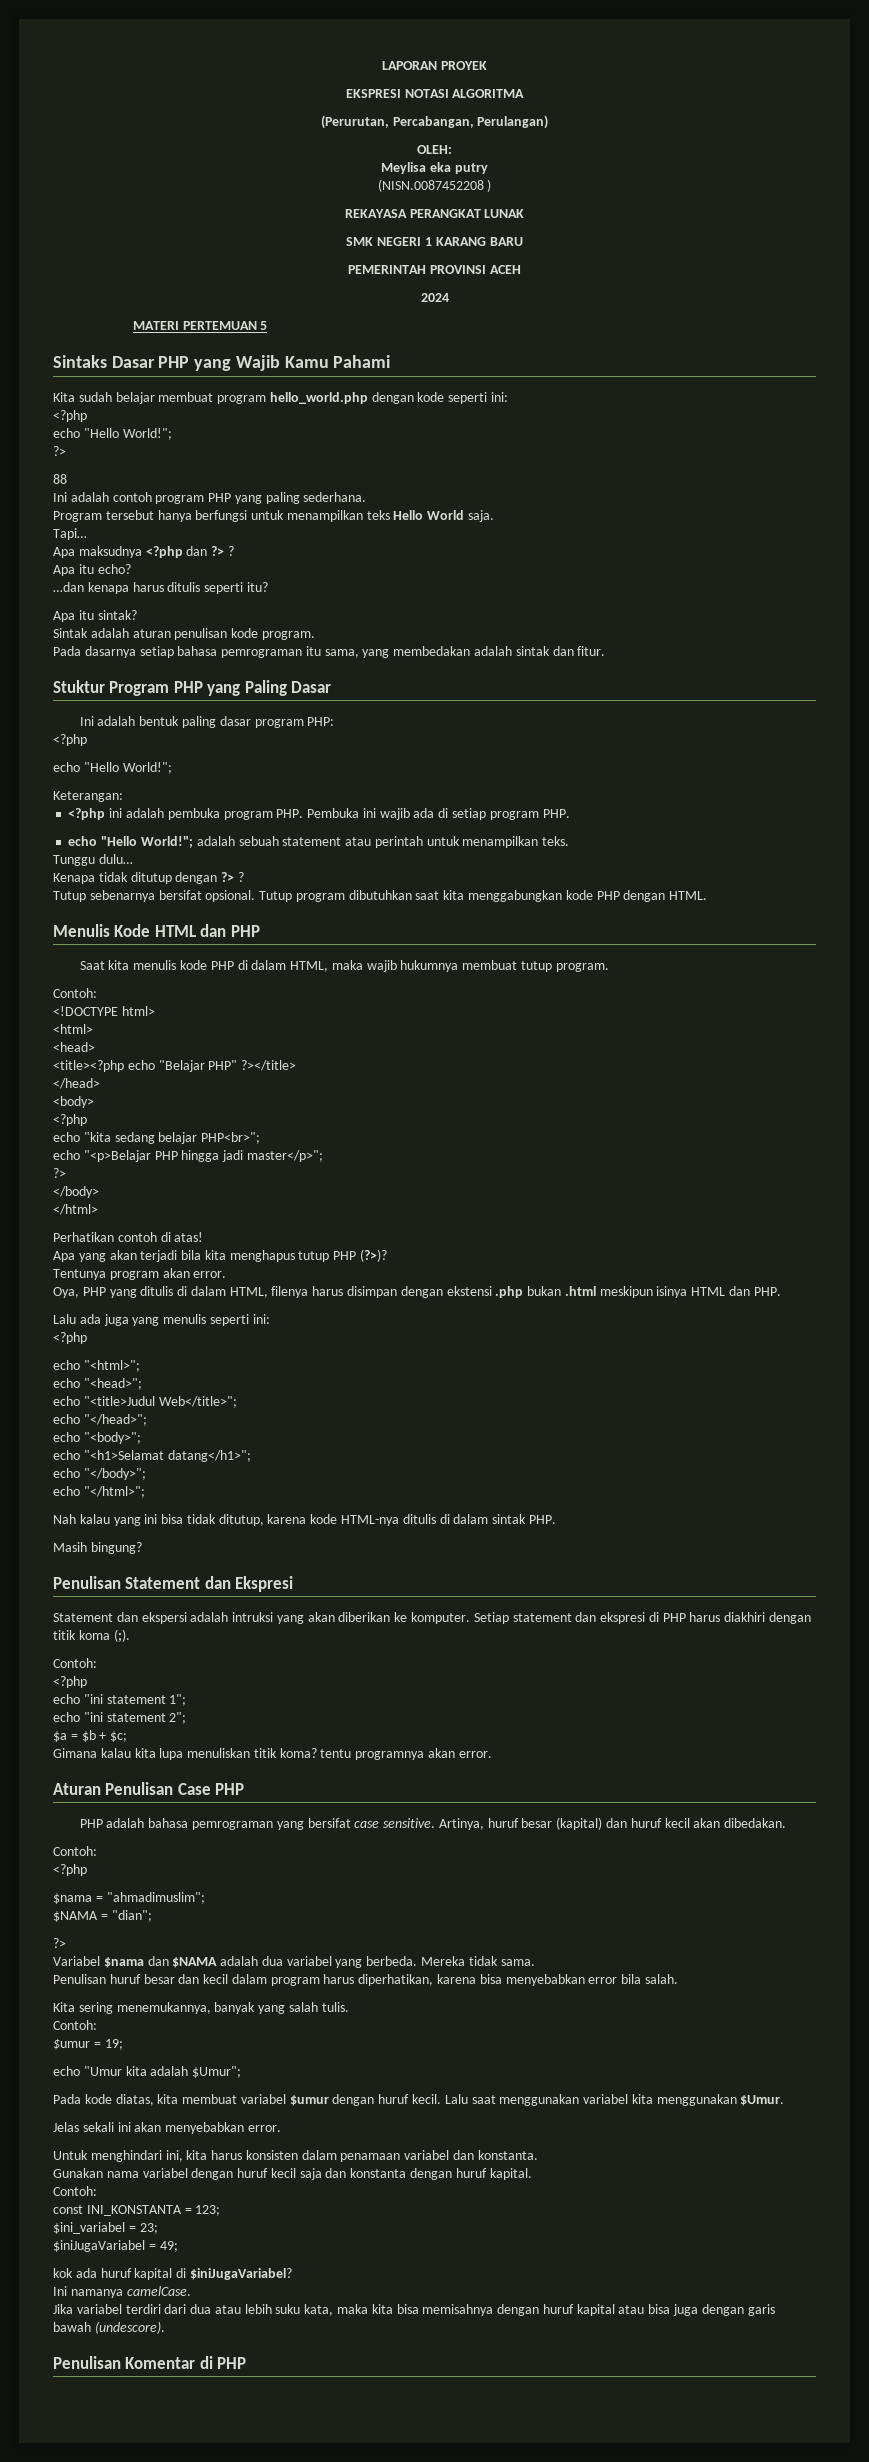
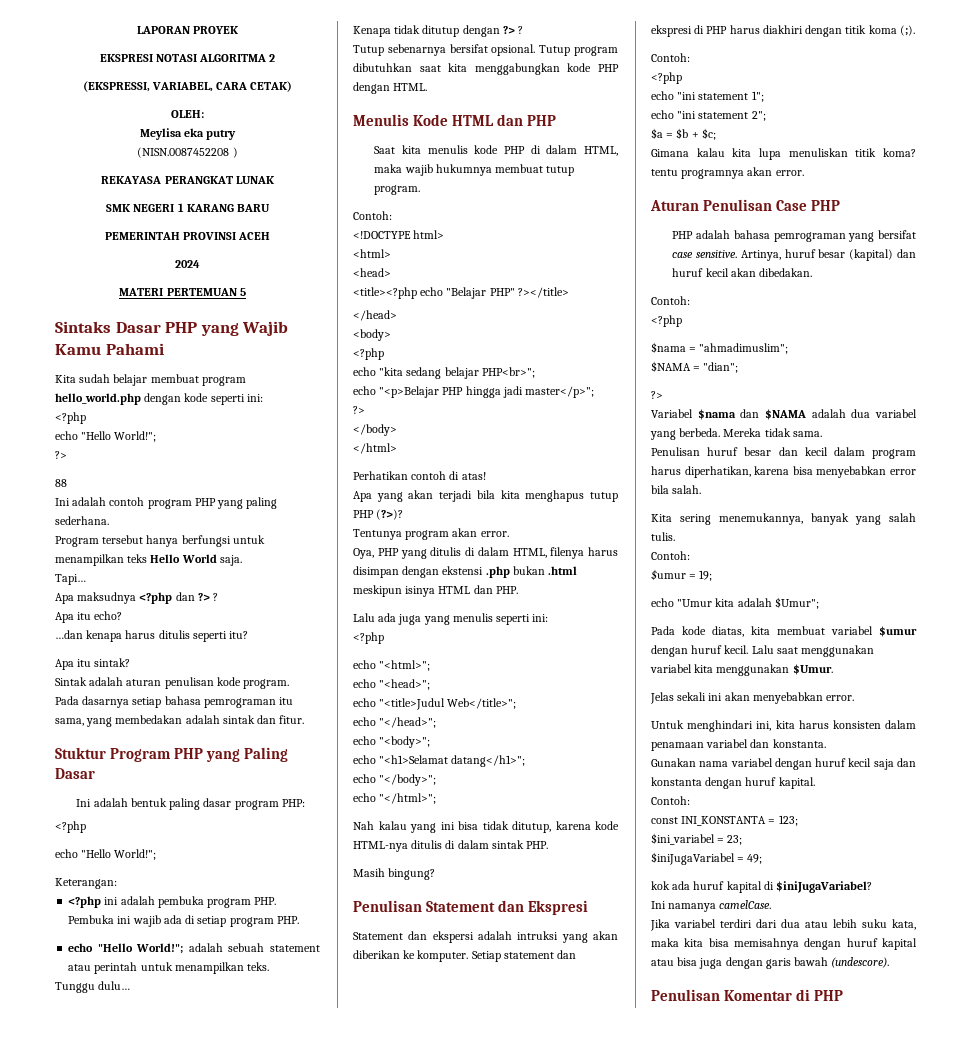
[320,115,549,129] // (Perurutan, Percabangan, Perulangan) -> [269,54,276,62] [82,81,293,92] 2 // (EKSPRESSI, VARIABEL, CARA CETAK)

